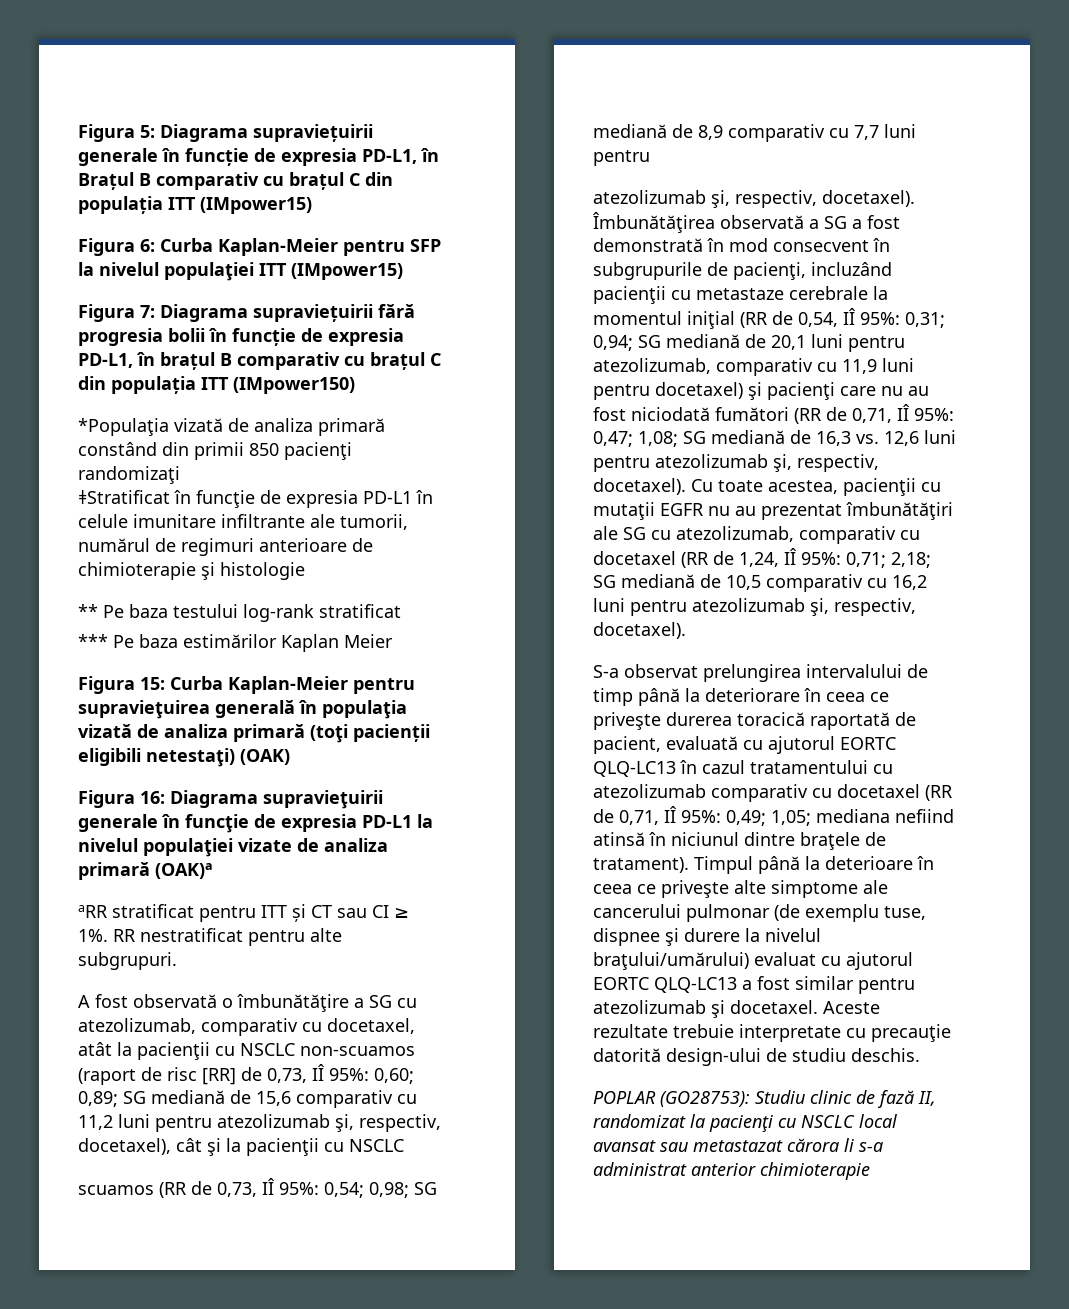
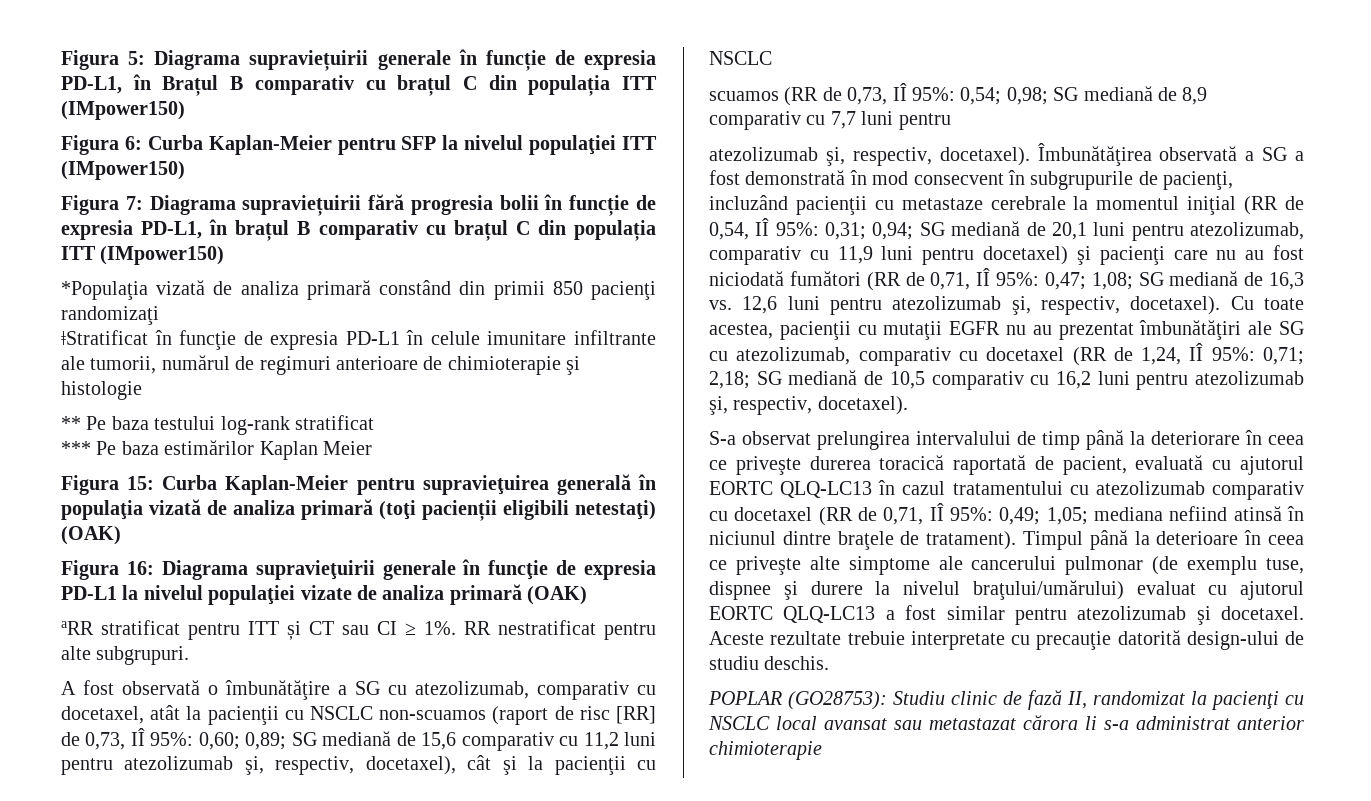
[200,197,312,214] (IMpower15) -> [61,101,185,120] (IMpower150)
[291,263,403,280] (IMpower15) -> [61,161,185,180] (IMpower150)
[155,863,213,879] (OAK)a -> [527,586,588,605] (OAK)

